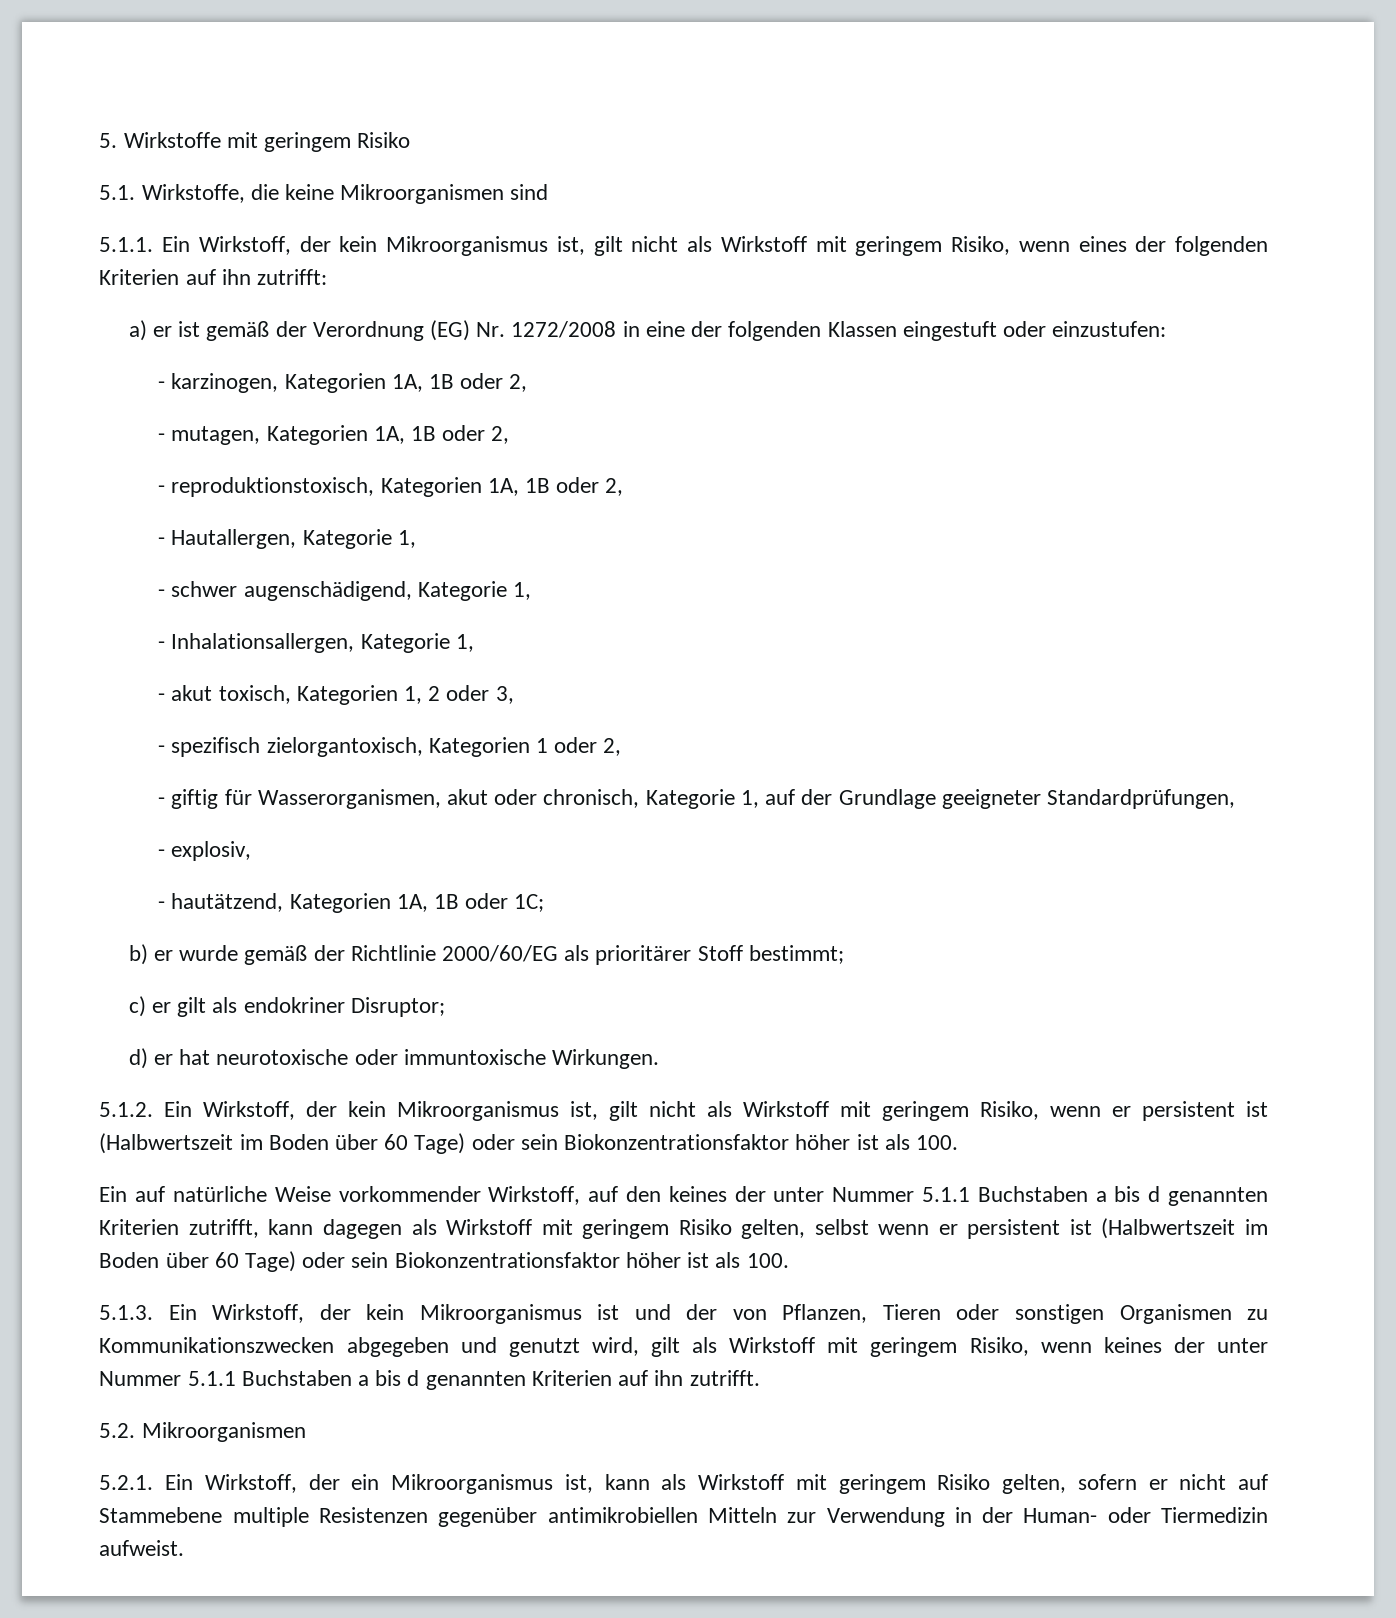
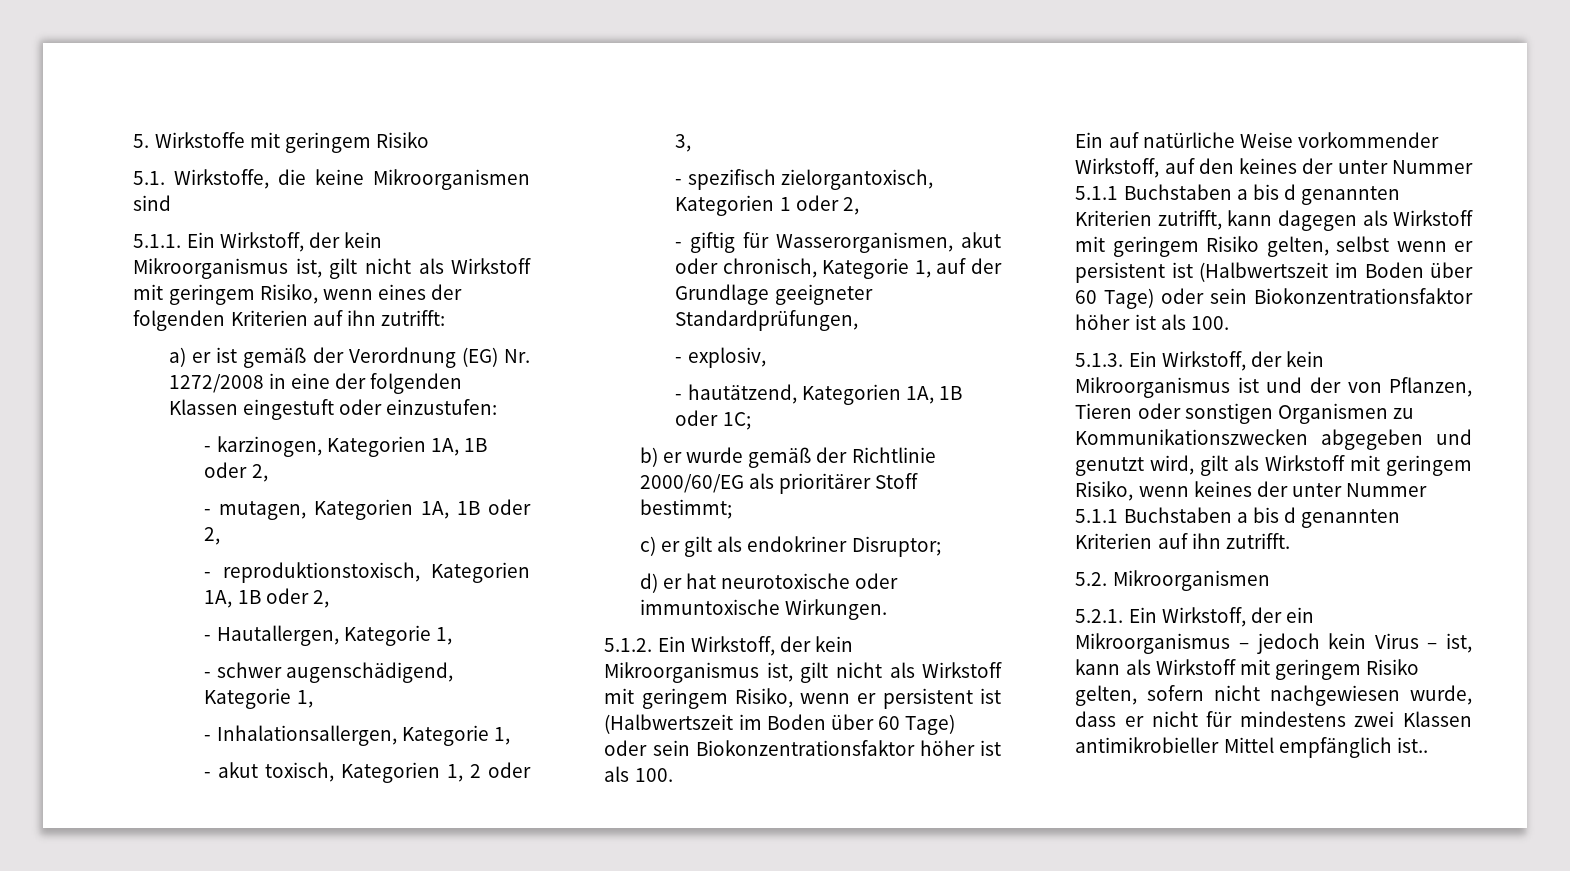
(554, 1484) none -> [1239,633,1438,654] – jedoch kein Virus –
[1148,1474,1268,1490] [99,1507,1269,1527] [99,1540,185,1556] er nicht auf Stammebene multiple Resistenzen gegenüber antimikrobiellen Mitteln zur Verwendung in der Human- oder Tiermedizin aufweist. -> [1214,685,1472,706] [1075,711,1472,727] [1075,737,1428,758] nicht nachgewiesen wurde, dass er nicht für mindestens zwei Klassen antimikrobieller Mittel empfänglich ist..

